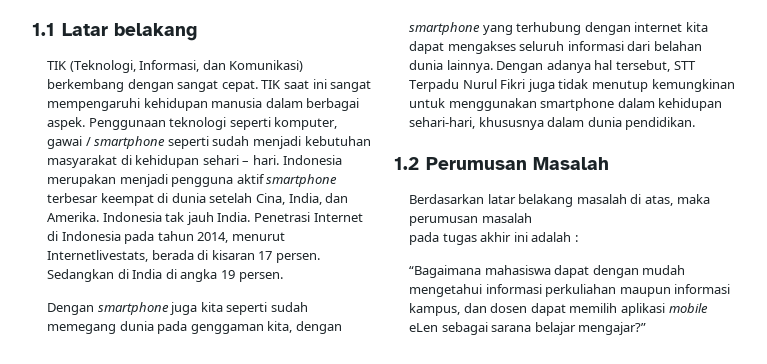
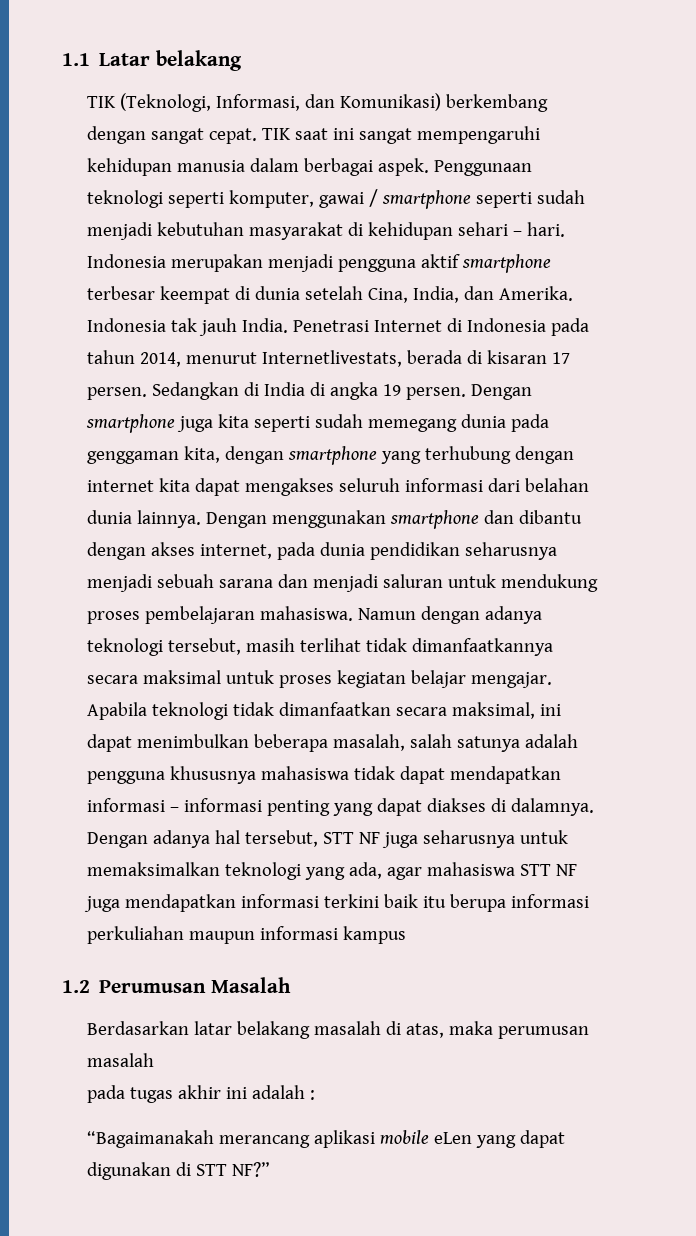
(283, 277) // -> (467, 393) none
[546,60,696,73] [409,79,735,92] [409,98,723,111] [409,117,696,130] adanya hal tersebut, STT Terpadu Nurul Fikri juga tidak menutup kemungkinan untuk menggunakan smartphone dalam kehidupan sehari-hari, khususnya dalam dunia pendidikan. -> [272,510,583,529] [87,542,558,560] [87,574,599,592] [87,606,543,624] [87,638,554,656] [87,670,553,688] [87,702,562,720] [87,734,579,752] [87,766,562,784] [87,798,595,816] [87,830,569,848] [87,862,578,880] [84,894,590,912] [87,926,407,944] menggunakan smartphone dan dibantu dengan akses internet, pada dunia pendidikan seharusnya menjadi sebuah sarana dan menjadi saluran untuk mendukung proses pembelajaran mahasiswa. Namun dengan adanya teknologi tersebut, masih terlihat tidak dimanfaatkannya secara maksimal untuk proses kegiatan belajar mengajar. Apabila teknologi tidak dimanfaatkan secara maksimal, ini dapat menimbulkan beberapa masalah, salah satunya adalah pengguna khususnya mahasiswa tidak dapat mendapatkan informasi – informasi penting yang dapat diakses di dalamnya. Dengan adanya hal tersebut, STT NF juga seharusnya untuk memaksimalkan teknologi yang ada, agar mahasiswa STT NF juga mendapatkan informasi terkini baik itu berupa informasi perkuliahan maupun informasi kampus
[409,265,686,278] [409,284,731,297] [409,303,708,316] [409,322,647,335] “Bagaimana mahasiswa dapat dengan mudah mengetahui informasi perkuliahan maupun informasi kampus, dan dosen dapat memilih aplikasi mobile eLen sebagai sarana belajar mengajar?” -> [87,1130,566,1148] [87,1162,271,1180] “Bagaimanakah merancang aplikasi mobile eLen yang dapat digunakan di STT NF?”

